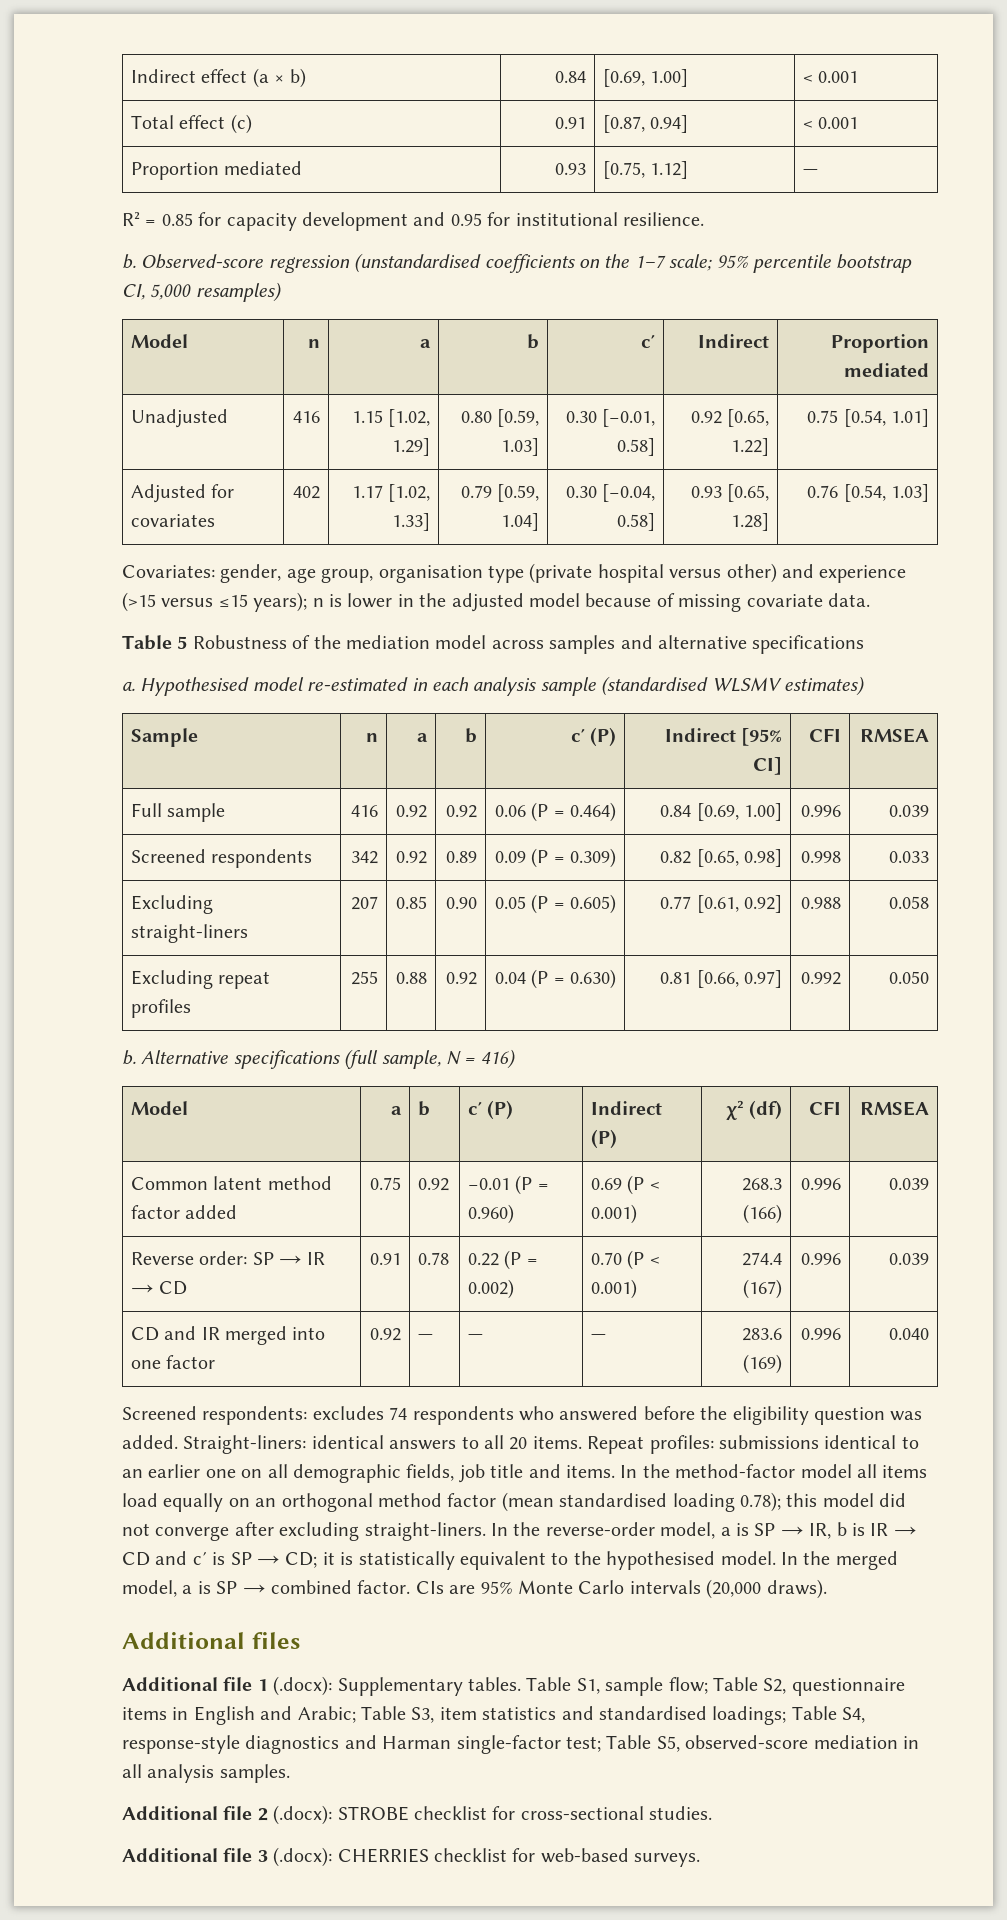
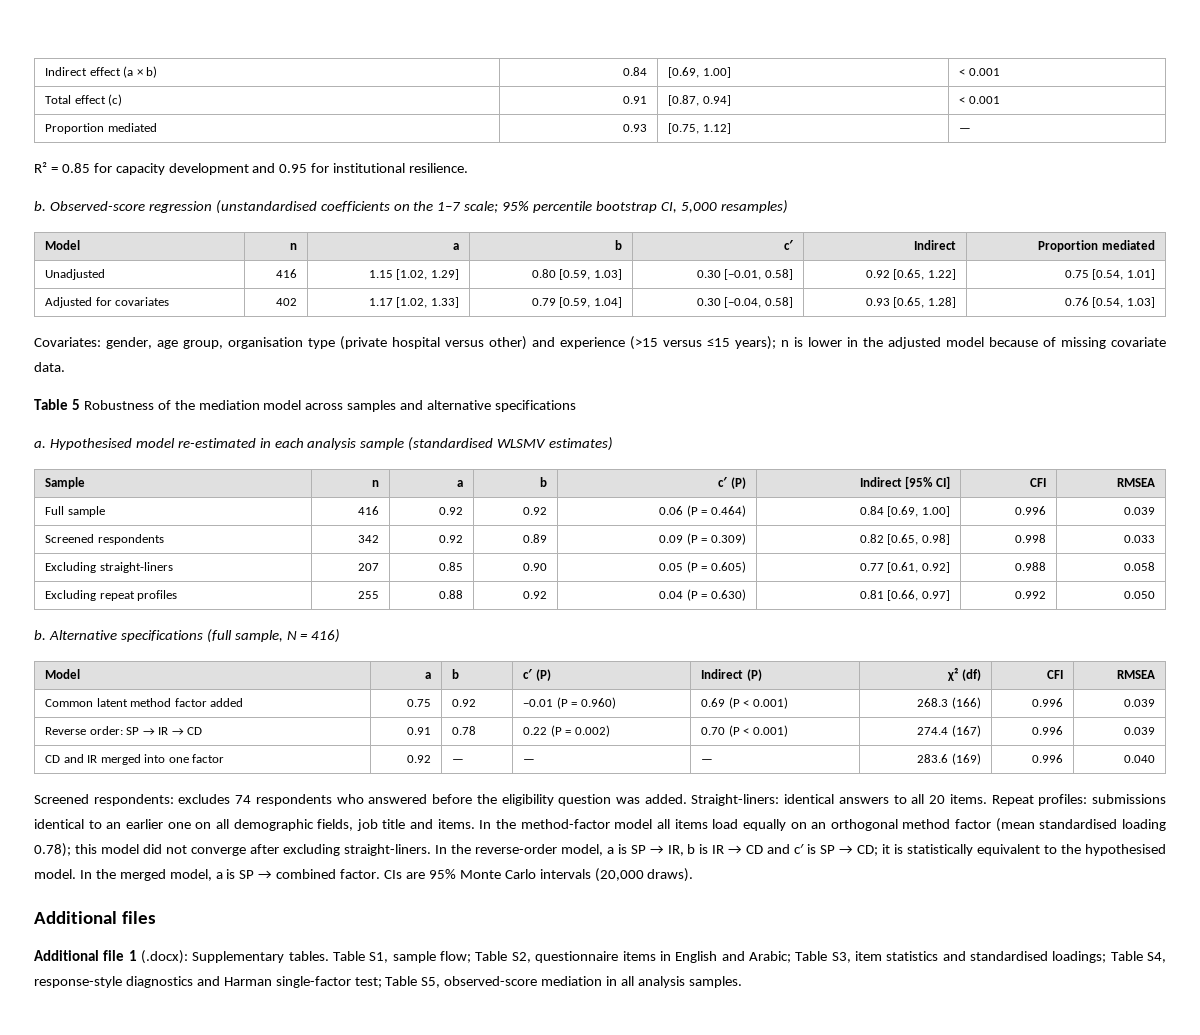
[122,1805,713,1825] [122,1847,701,1867] // Additional file 2 (.docx): STROBE checklist for cross-sectional studies. // Additional file 3 (.docx): CHERRIES checklist for web-based surveys. -> (742, 982) none

